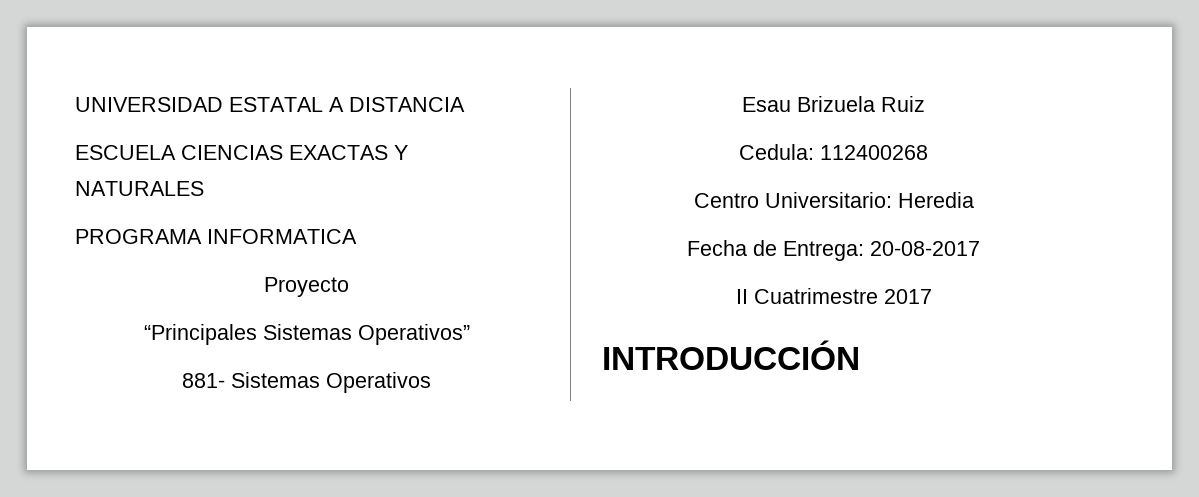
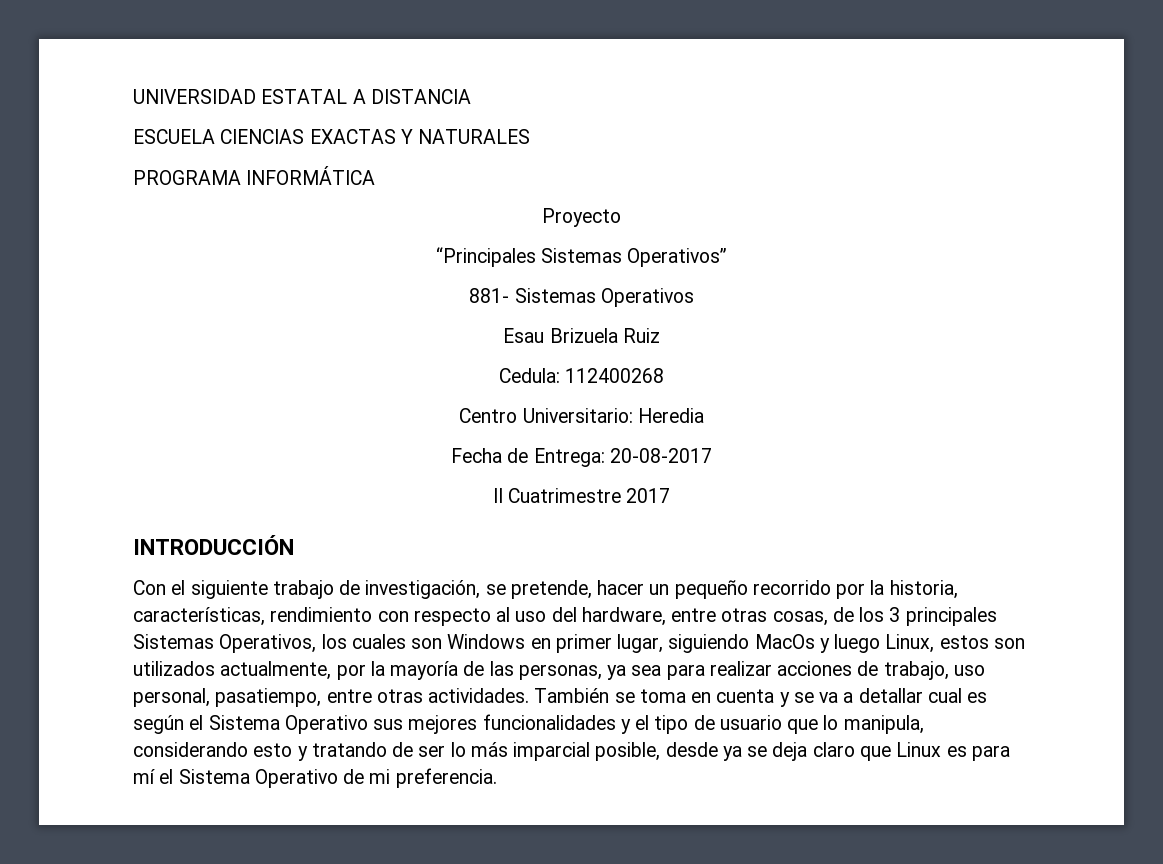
[207,229,357,244] INFORMATICA -> [246,166,376,185] INFORMÁTICA
(860, 355) none -> [133,580,958,599] [133,607,997,626] [133,634,1025,653] [133,661,985,680] [133,688,988,707] [133,714,924,734] [133,742,1010,761] [133,768,497,788] // Con el siguiente trabajo de investigación, se pretende, hacer un pequeño recorrido por la historia, características, rendimiento con respecto al uso del hardware, entre otras cosas, de los 3 principales Sistemas Operativos, los cuales son Windows en primer lugar, siguiendo MacOs y luego Linux, estos son utilizados actualmente, por la mayoría de las personas, ya sea para realizar acciones de trabajo, uso personal, pasatiempo, entre otras actividades. También se toma en cuenta y se va a detallar cual es según el Sistema Operativo sus mejores funcionalidades y el tipo de usuario que lo manipula, considerando esto y tratando de ser lo más imparcial posible, desde ya se deja claro que Linux es para mí el Sistema Operativo de mi preferencia.

